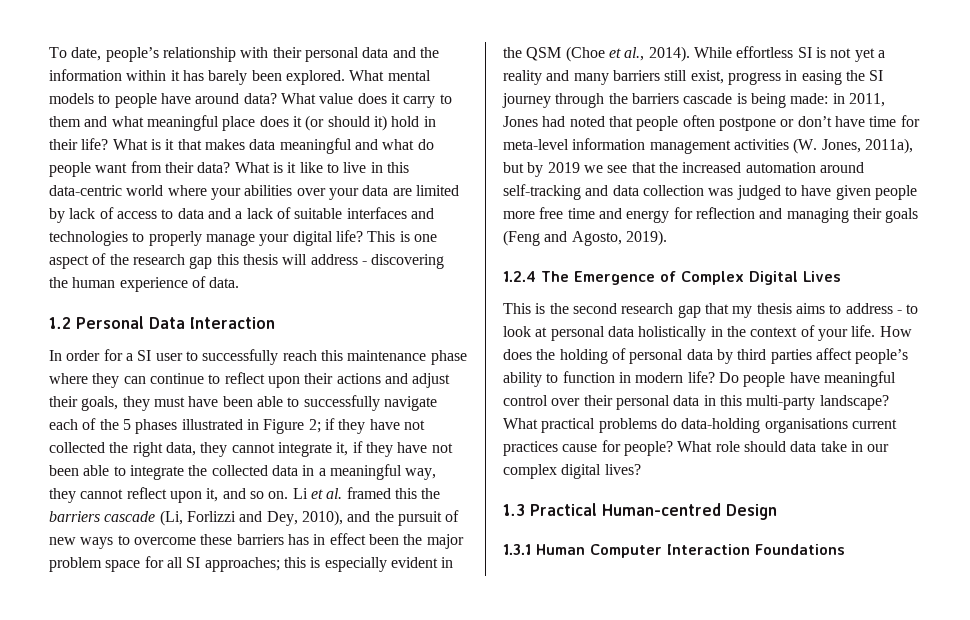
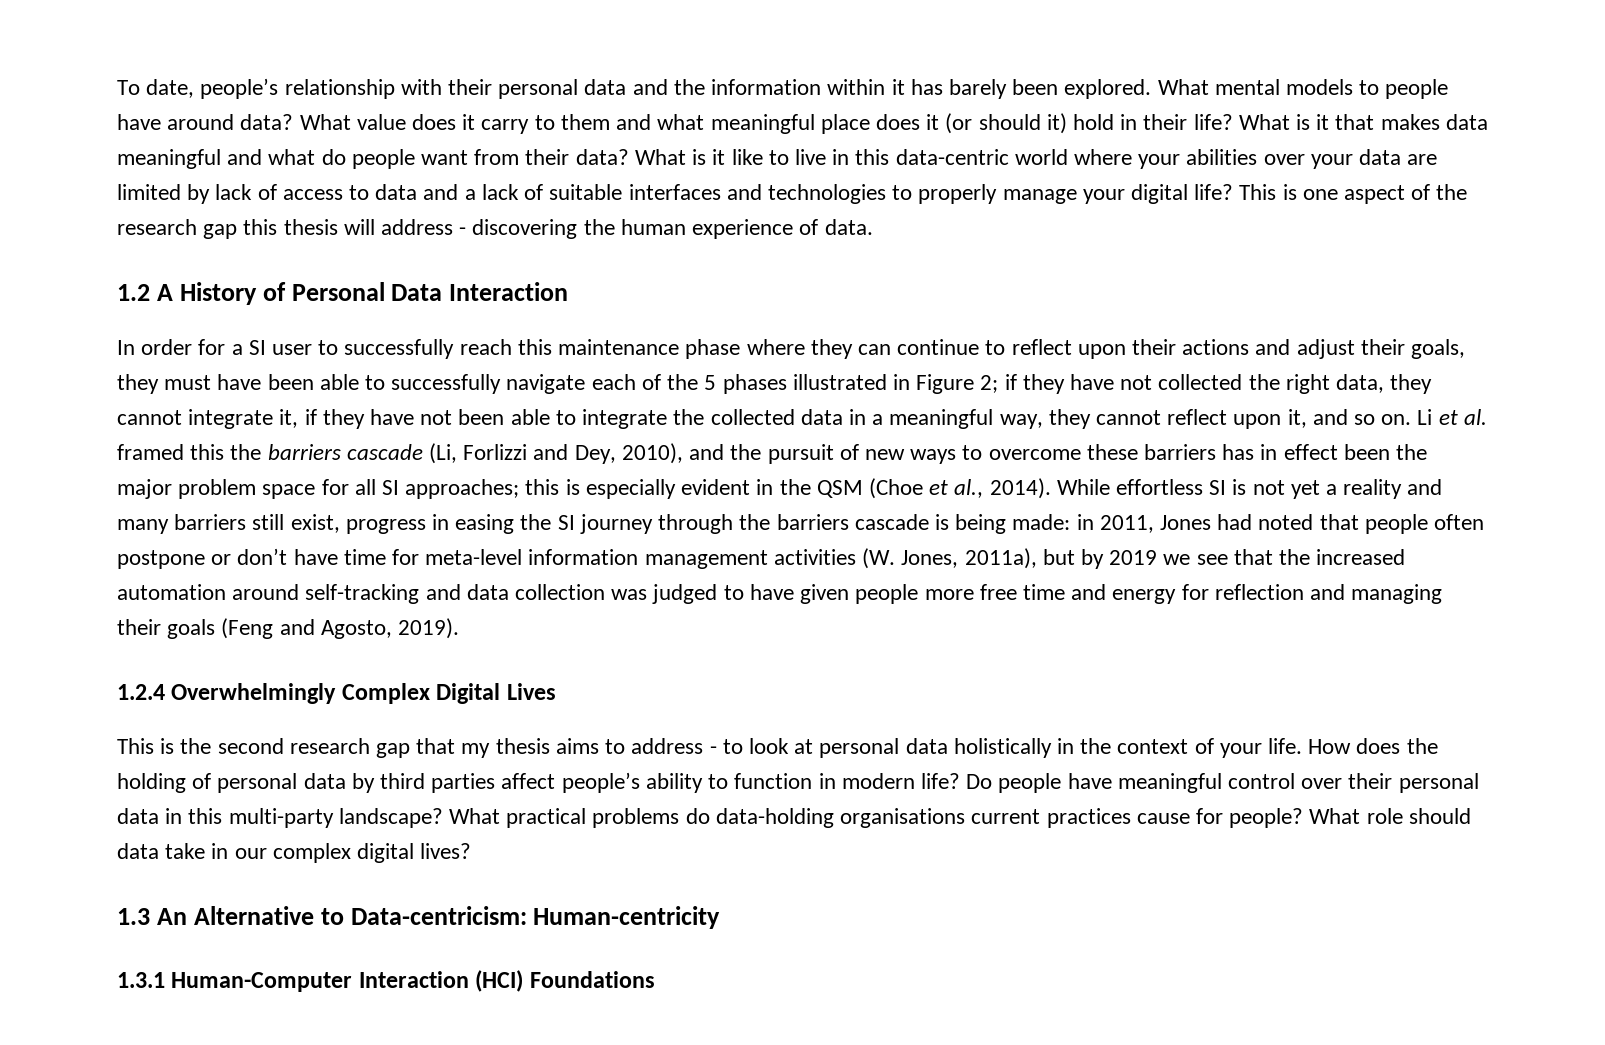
(71, 323) none -> [156,282,286,305] A History of
[541,271,676,285] The Emergence of -> [171,683,337,704] Overwhelmingly
[530,503,777,520] [503,544,750,558] Practical Human-centred Design // 1.3.1 Human Computer Interaction -> [156,906,721,929] [117,970,524,992] An Alternative to Data-centricism: Human-centricity // 1.3.1 Human-Computer Interaction (HCI)

